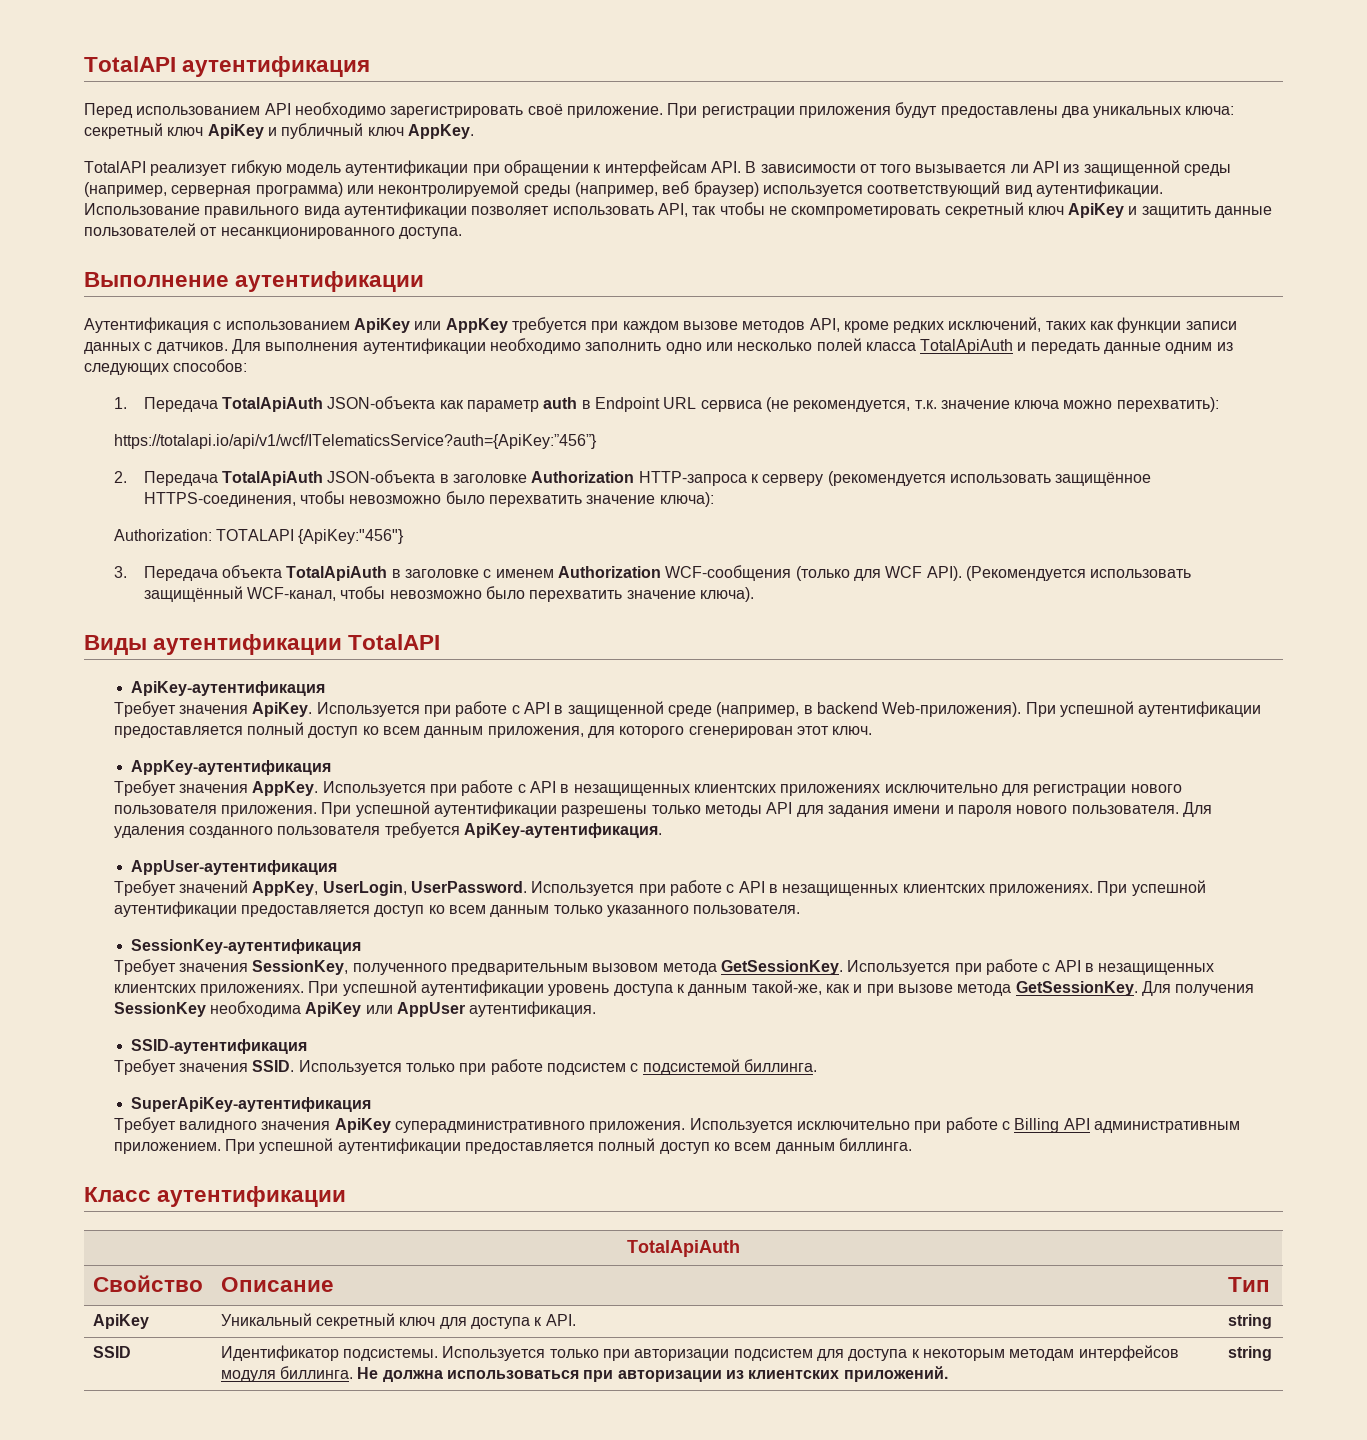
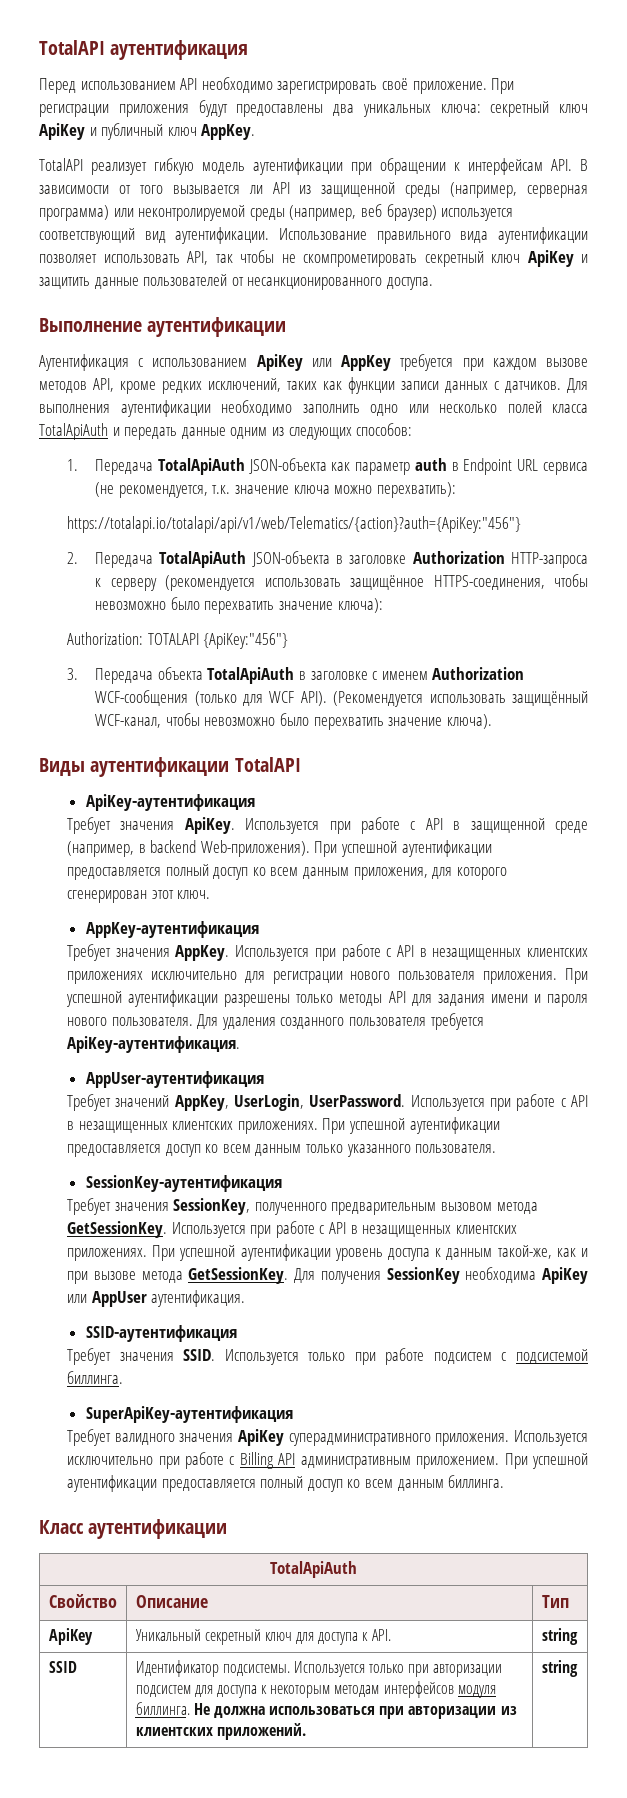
[113,434,597,449] https://totalapi.io/api/v1/wcf/ITelematicsService?auth={ApiKey:”456”} -> [67,516,522,533] https://totalapi.io/totalapi/api/v1/web/Telematics/{action}?auth={ApiKey:"456"}

